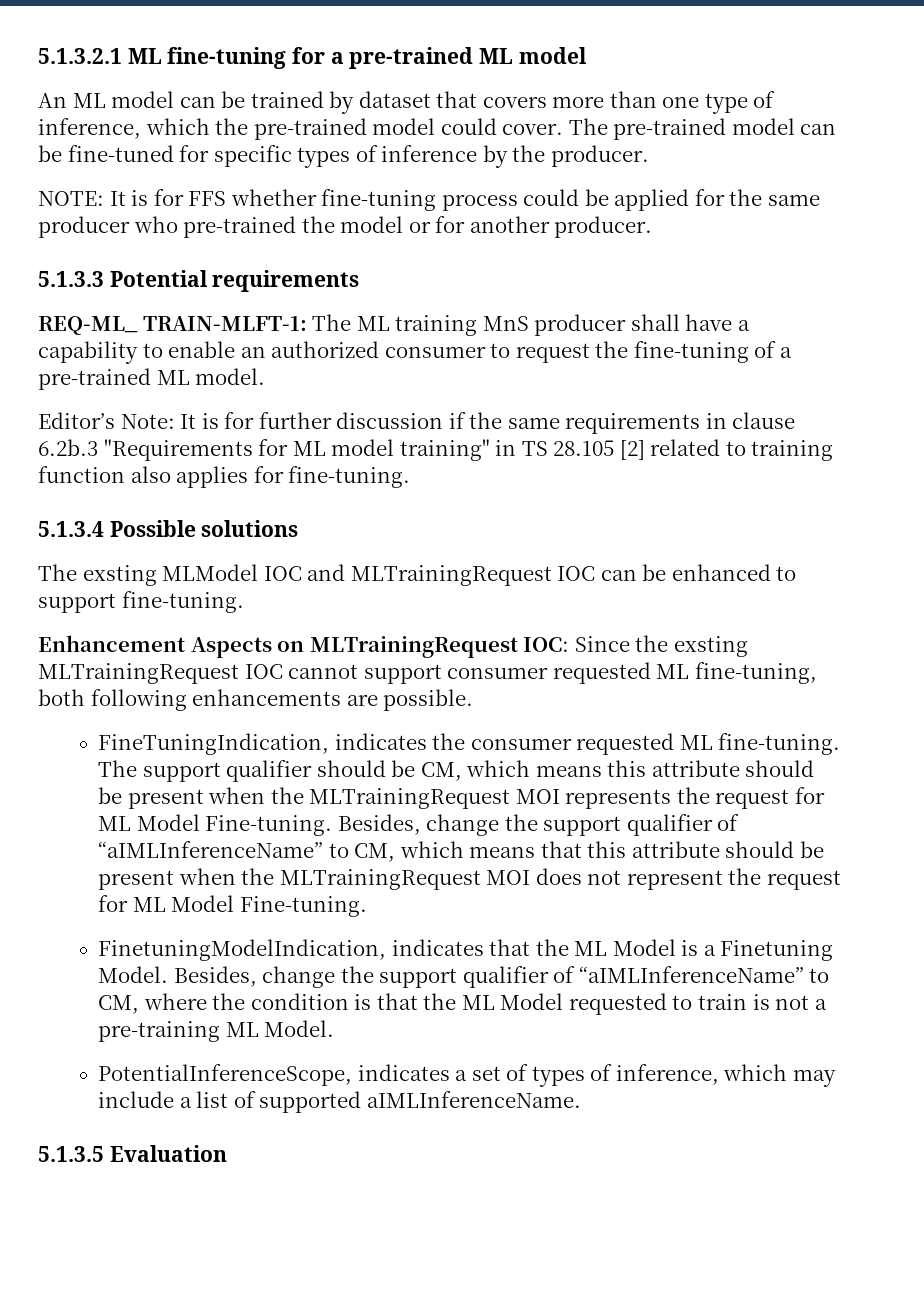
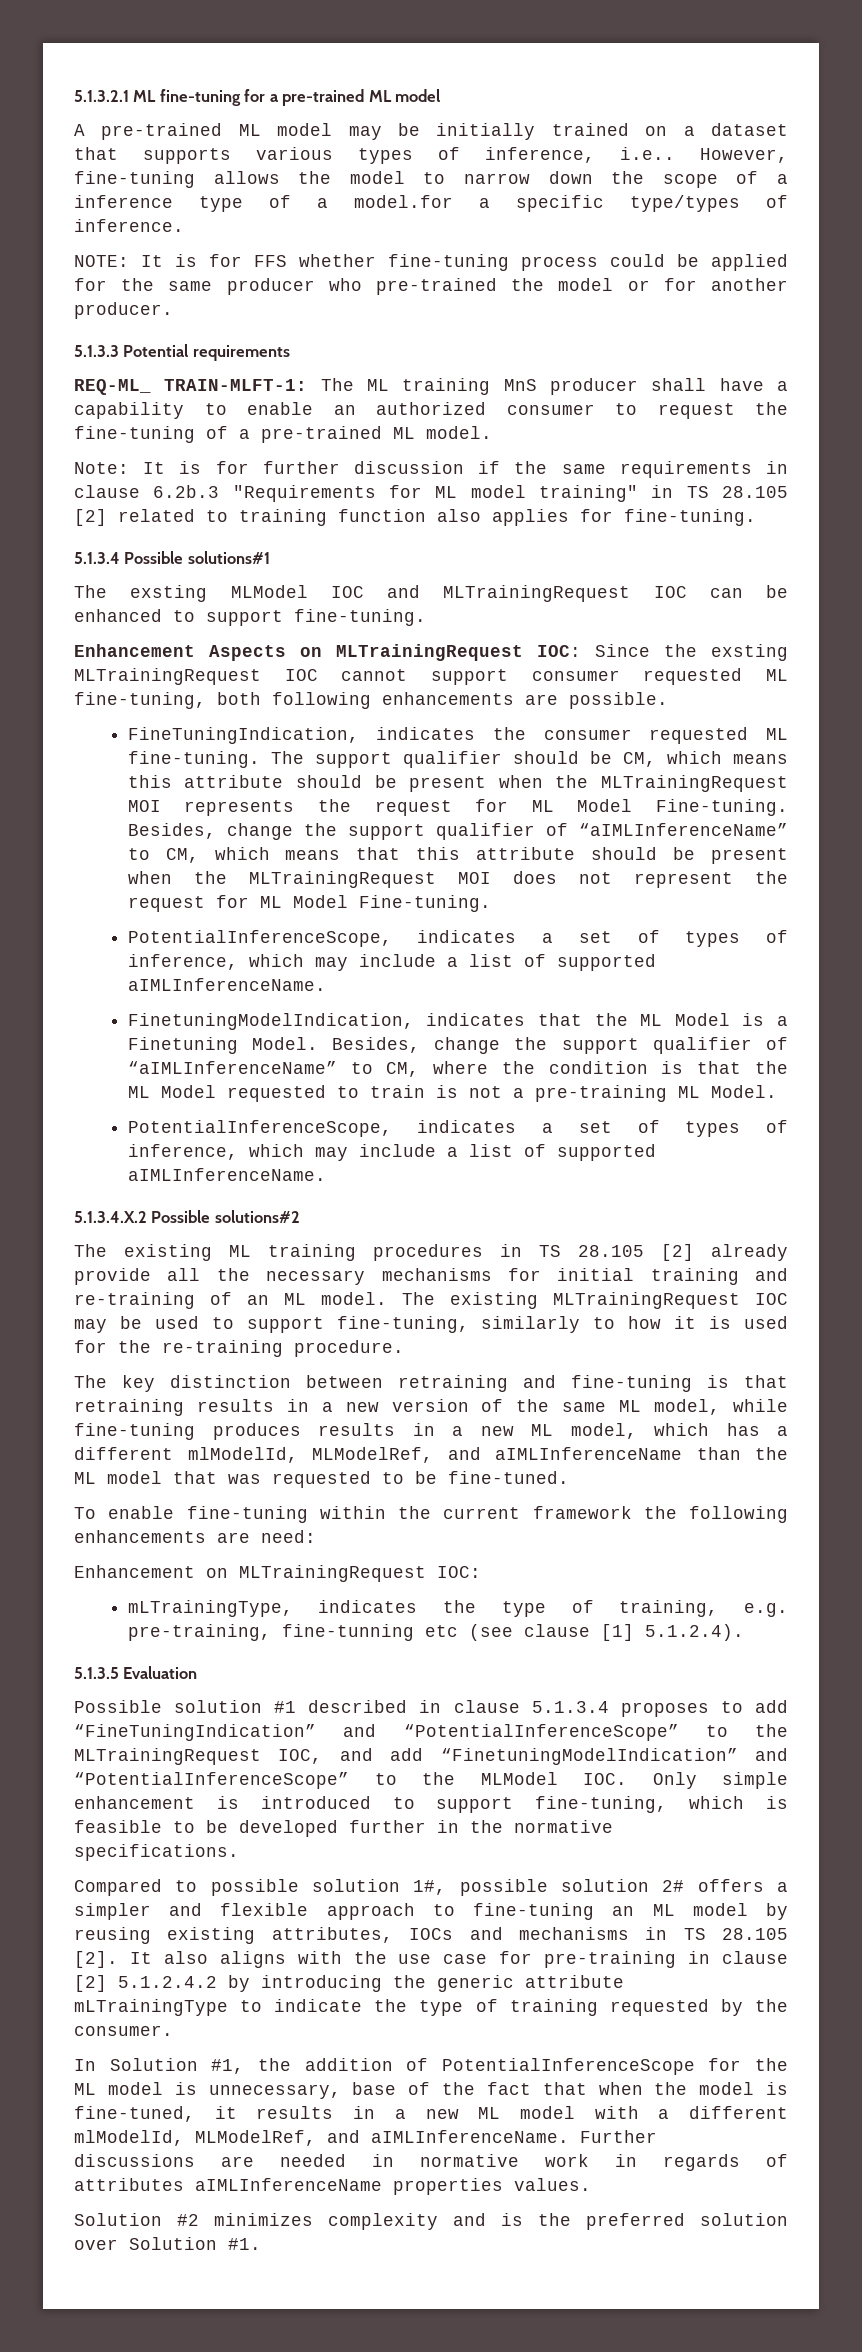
[38,91,776,114] [38,118,837,140] [38,145,649,168] An ML model can be trained by dataset that covers more than one type of inference, which the pre-trained model could cover. The pre-trained model can be fine-tuned for specific types of inference by the producer. -> [74,123,788,140] [74,147,788,164] [74,171,789,188] [74,195,788,212] [74,219,184,232] A pre-trained ML model may be initially trained on a dataset that supports various types of inference, i.e.. However, fine-tuning allows the model to narrow down the scope of a inference type of a model.for a specific type/types of inference.
[38,412,115,429] Editor’s -> (492, 432) none
[201,520,299,537] solutions -> [187,551,270,564] solutions#1
(367, 906) none -> [127,930,788,947] [127,954,656,971] [127,978,326,991] // PotentialInferenceScope, indicates a set of types of inference, which may include a list of supported aIMLInferenceName.
[38,1145,227,1162] 5.1.3.5 Evaluation -> [74,1210,300,1223] [74,1244,788,1261] [74,1268,788,1285] [74,1292,788,1309] [74,1316,788,1333] [74,1340,404,1357] [74,1375,788,1392] [74,1399,789,1416] [74,1423,788,1440] [74,1447,788,1463] [74,1471,569,1488] [74,1506,788,1523] [74,1530,316,1543] [74,1565,481,1582] [127,1600,788,1617] [127,1624,744,1641] [74,1666,198,1679] [74,1700,788,1717] [74,1724,788,1741] [74,1748,788,1765] [74,1772,788,1789] [74,1796,788,1813] [74,1820,613,1837] [74,1844,239,1861] [74,1879,789,1896] [74,1903,788,1920] [74,1927,788,1944] [74,1951,788,1968] [74,1975,624,1992] [74,1999,788,2016] [74,2025,173,2036] [74,2058,788,2075] [74,2082,788,2099] [74,2106,788,2122] [74,2130,657,2146] [74,2154,788,2171] [74,2178,591,2195] [74,2213,788,2230] [74,2237,261,2250] 5.1.3.4.X.2 Possible solutions#2 // The existing ML training procedures in TS 28.105 [2] already provide all the necessary mechanisms for initial training and re-training of an ML model. The existing MLTrainingRequest IOC may be used to support fine-tuning, similarly to how it is used for the re-training procedure. // The key distinction between retraining and fine-tuning is that retraining results in a new version of the same ML model, while fine-tuning produces results in a new ML model, which has a different mlModelId, MLModelRef, and aIMLInferenceName than the ML model that was requested to be fine-tuned. // To enable fine-tuning within the current framework the following enhancements are need: // Enhancement on MLTrainingRequest IOC: // mLTrainingType, indicates the type of training, e.g. pre-training, fine-tunning etc (see clause [1] 5.1.2.4). // 5.1.3.5 Evaluation // Possible solution #1 described in clause 5.1.3.4 proposes to add “FineTuningIndication” and “PotentialInferenceScope” to the MLTrainingRequest IOC, and add “FinetuningModelIndication” and “PotentialInferenceScope” to the MLModel IOC. Only simple enhancement is introduced to support fine-tuning, which is feasible to be developed further in the normative specifications. // Compared to possible solution 1#, possible solution 2# offers a simpler and flexible approach to fine-tuning an ML model by reusing existing attributes, IOCs and mechanisms in TS 28.105 [2]. It also aligns with the use case for pre-training in clause [2] 5.1.2.4.2 by introducing the generic attribute mLTrainingType to indicate the type of training requested by the consumer. // In Solution #1, the addition of PotentialInferenceScope for the ML model is unnecessary, base of the fact that when the model is fine-tuned, it results in a new ML model with a different mlModelId, MLModelRef, and aIMLInferenceName. Further discussions are needed in normative work in regards of attributes aIMLInferenceName properties values. // Solution #2 minimizes complexity and is the preferred solution over Solution #1.

